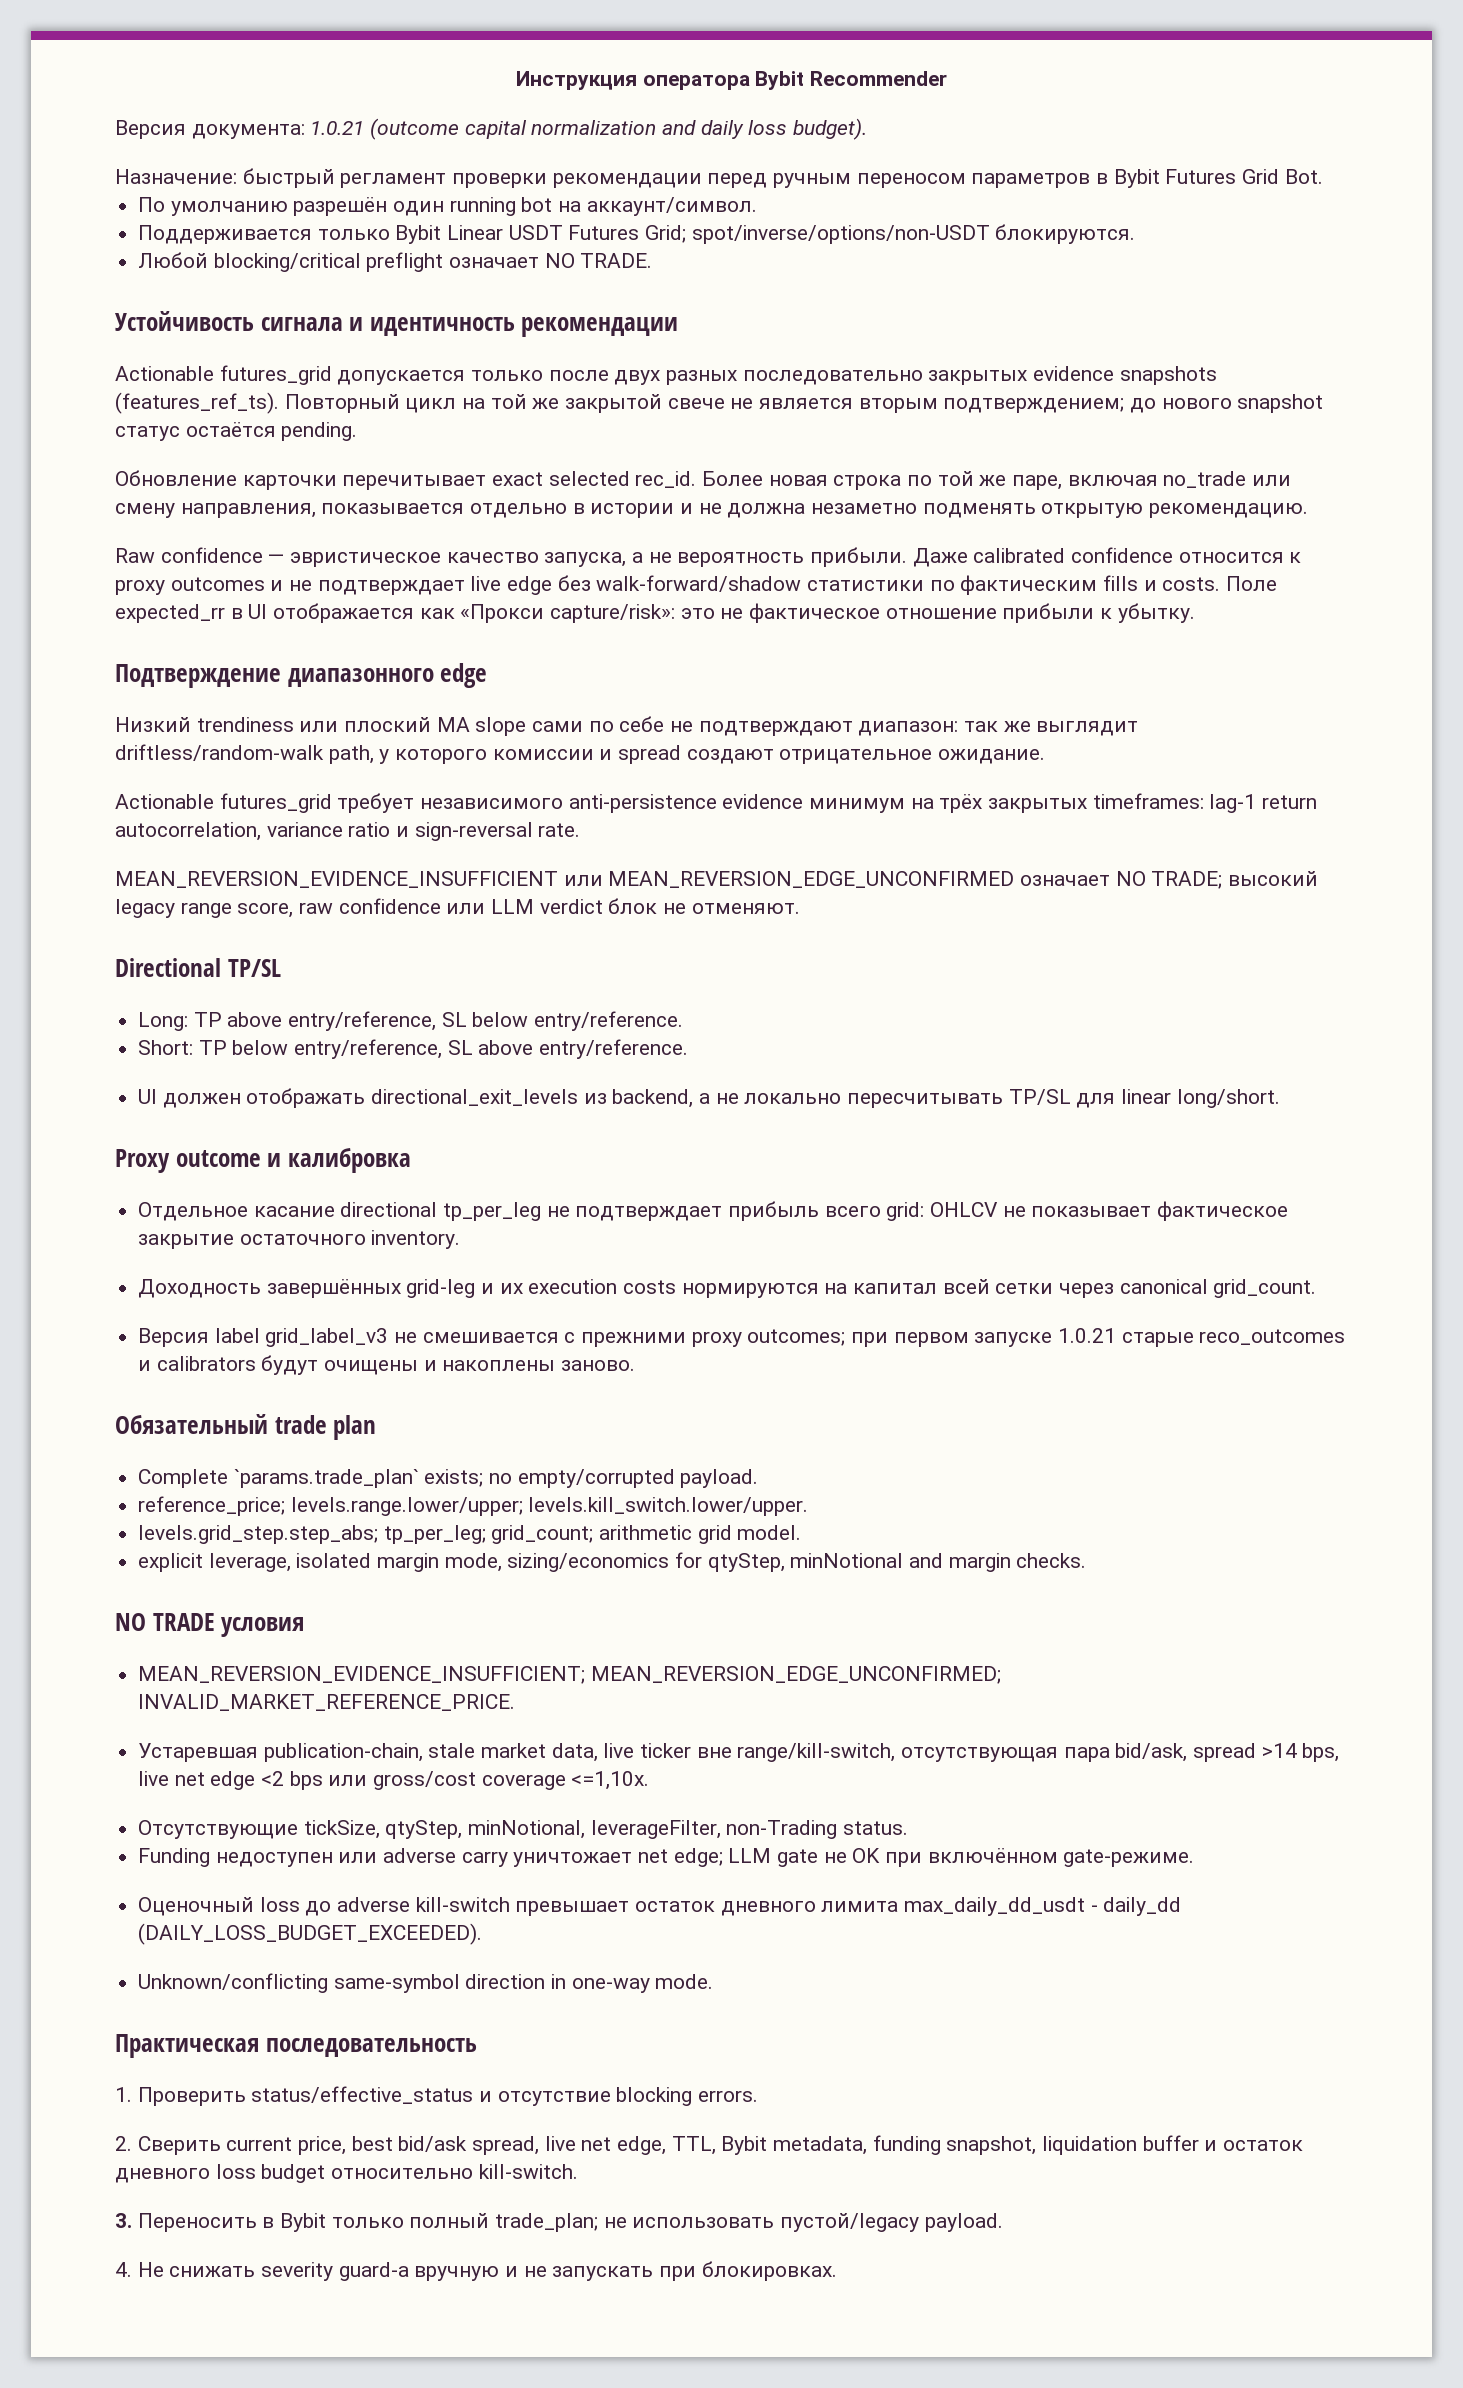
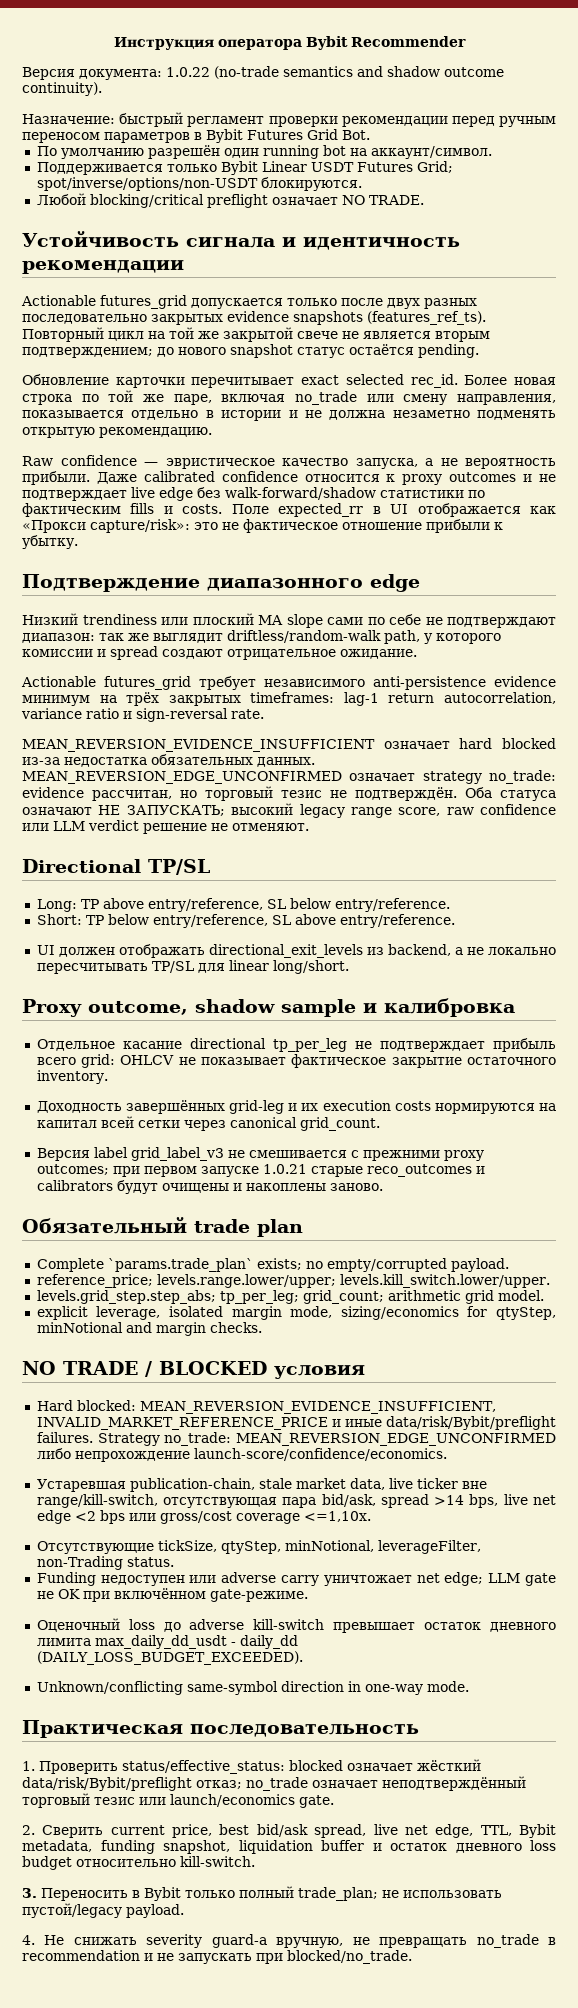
[310,118,868,140] 1.0.21 (outcome capital normalization and daily loss budget). -> [166,66,504,79] [22,82,102,96] 1.0.22 (no-trade semantics and shadow outcome continuity).
[563,871,1223,889] или MEAN_REVERSION_EDGE_UNCONFIRMED означает NO TRADE; -> [383,738,556,749] [22,754,315,767] [22,770,556,784] [22,786,556,801] [22,805,225,816] означает hard blocked из-за недостатка обязательных данных. MEAN_REVERSION_EDGE_UNCONFIRMED означает strategy no_trade: evidence рассчитан, но торговый тезис не подтверждён. Оба статуса означают НЕ ЗАПУСКАТЬ;
[608,898,658,914] блок -> [143,823,207,834] решение
[175,1150,261,1167] outcome -> [88,999,356,1017] outcome, shadow sample
(215, 1622) none -> [145,1361,267,1377] / BLOCKED
[138,1666,1001,1684] [138,1694,516,1711] MEAN_REVERSION_EVIDENCE_INSUFFICIENT; MEAN_REVERSION_EDGE_UNCONFIRMED; INVALID_MARKET_REFERENCE_PRICE. -> [36,1400,496,1414] [36,1416,556,1430] [36,1432,556,1446] [36,1448,447,1462] Hard blocked: MEAN_REVERSION_EVIDENCE_INSUFFICIENT, INVALID_MARKET_REFERENCE_PRICE и иные data/risk/Bybit/preflight failures. Strategy no_trade: MEAN_REVERSION_EDGE_UNCONFIRMED либо непрохождение launch-score/confidence/economics.
[251,2086,759,2106] status/effective_status и отсутствие blocking errors. -> [122,1759,481,1774] [22,1776,526,1791] [22,1793,334,1808] status/effective_status: blocked означает жёсткий data/risk/Bybit/preflight отказ; no_trade означает неподтверждённый торговый тезис или launch/economics gate.
[414,2266,500,2281] вручную -> [276,1934,557,1948] [22,1950,140,1961] вручную, не превращать no_trade в recommendation
[701,2261,837,2281] блокировках. -> [287,1950,412,1964] blocked/no_trade.

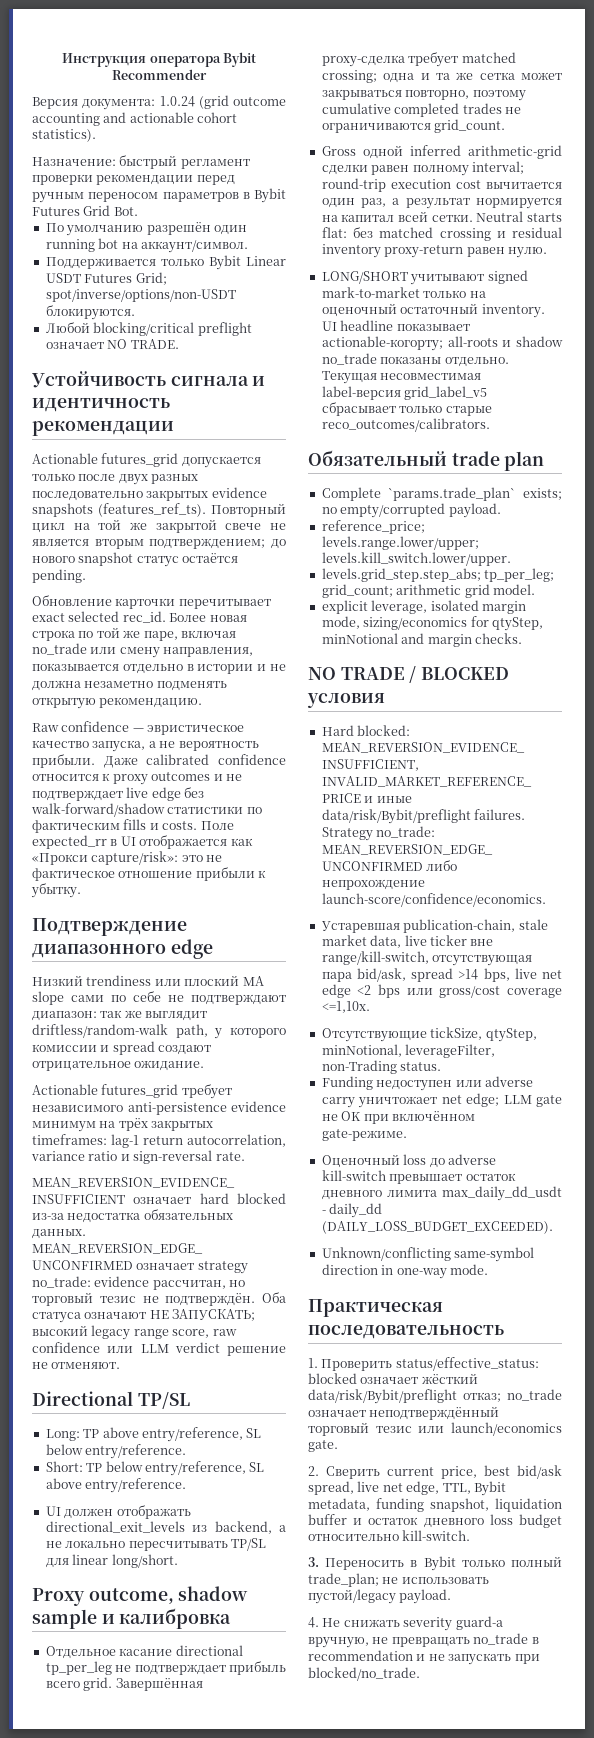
[166,66,504,79] [22,82,102,96] 1.0.22 (no-trade semantics and shadow outcome continuity). -> [159,95,286,109] [32,112,238,126] [32,129,96,142] 1.0.24 (grid outcome accounting and actionable cohort statistics).
[81,1054,556,1068] [36,1070,108,1084] [36,1100,556,1114] [36,1116,380,1131] [36,1147,484,1161] [36,1164,485,1177] [36,1180,383,1194] grid: OHLCV не показывает фактическое закрытие остаточного inventory. // Доходность завершённых grid-leg и их execution costs нормируются на капитал всей сетки через canonical grid_count. // Версия label grid_label_v3 не смешивается с прежними proxy outcomes; при первом запуске 1.0.21 старые reco_outcomes и calibrators будут очищены и накоплены заново. -> [83,1677,203,1691] [321,52,516,67] [321,70,562,83] [321,89,526,101] [321,103,521,117] [321,119,506,133] [321,145,562,159] [321,161,524,176] [321,178,562,192] [321,198,562,209] [321,211,562,222] [321,227,562,241] [321,244,547,258] [321,270,528,285] [321,287,486,298] [321,303,545,318] [321,320,470,331] [321,336,563,351] [321,353,509,367] [321,371,482,384] [321,386,488,400] [321,402,492,416] [321,418,490,432] grid. Завершённая proxy-сделка требует matched crossing; одна и та же сетка может закрываться повторно, поэтому cumulative completed trades не ограничиваются grid_count. // Gross одной inferred arithmetic-grid сделки равен полному interval; round-trip execution cost вычитается один раз, а результат нормируется на капитал всей сетки. Neutral starts flat: без matched crossing и residual inventory proxy-return равен нулю. // LONG/SHORT учитывают signed mark-to-market только на оценочный остаточный inventory. UI headline показывает actionable-когорту; all-roots и shadow no_trade показаны отдельно. Текущая несовместимая label-версия grid_label_v5 сбрасывает только старые reco_outcomes/calibrators.

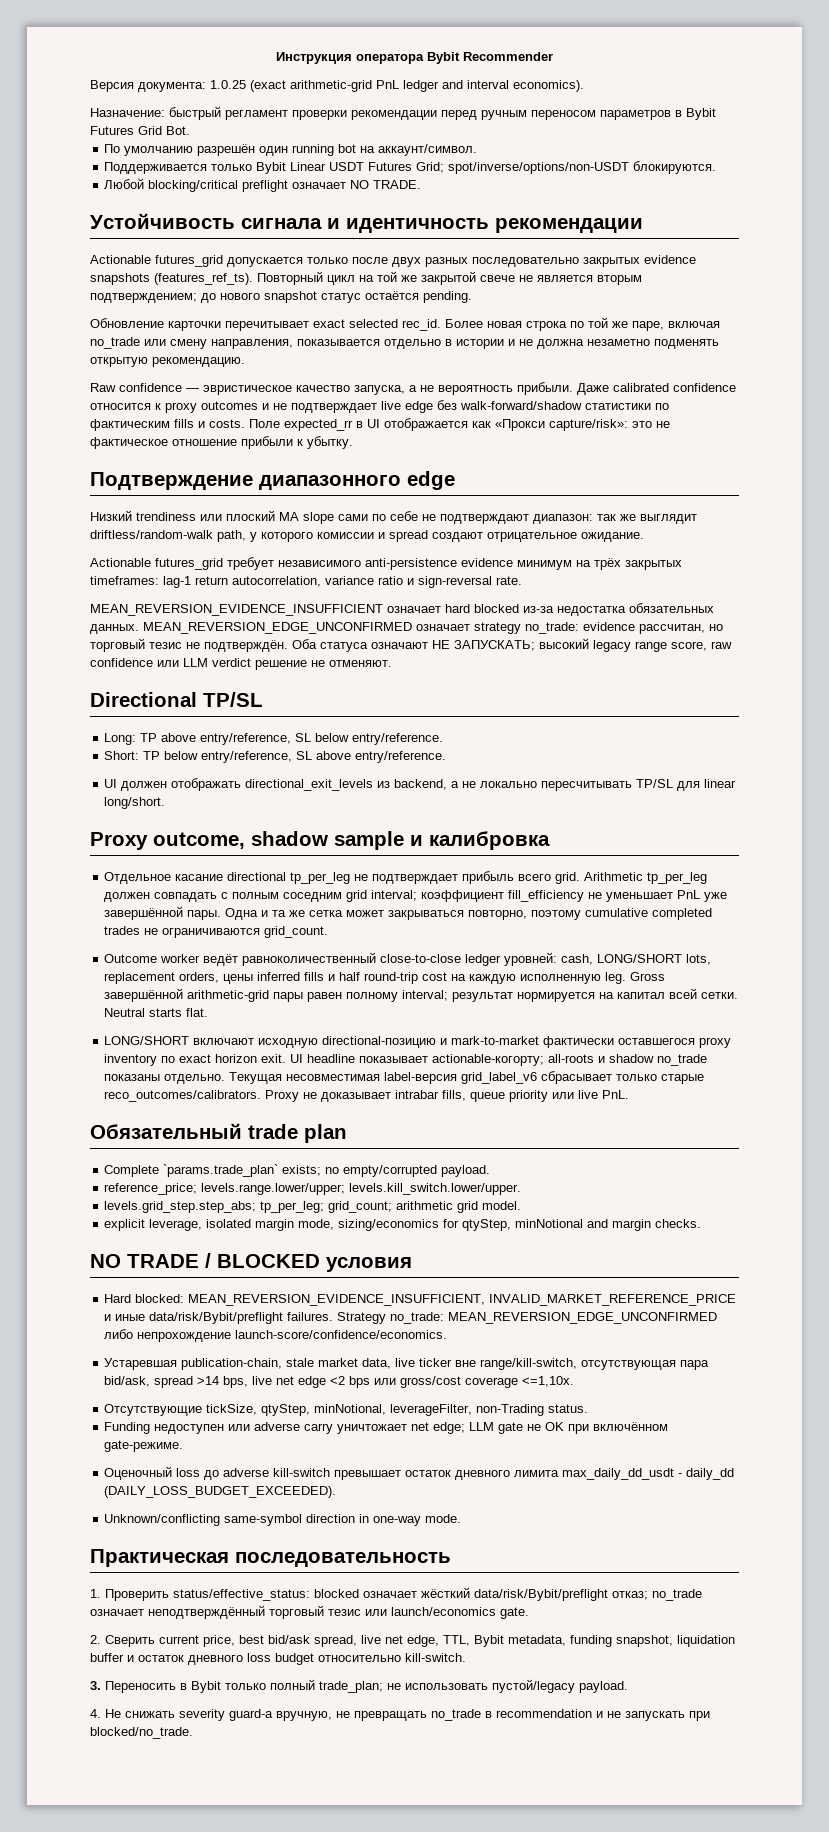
[159,95,286,109] [32,112,238,126] [32,129,96,142] 1.0.24 (grid outcome accounting and actionable cohort statistics). -> [210,80,584,92] 1.0.25 (exact arithmetic-grid PnL ledger and interval economics).
[115,1678,203,1691] [321,52,516,67] [321,70,415,83] Завершённая proxy-сделка требует matched crossing; одна -> [584,872,708,884] [104,890,728,902] [104,906,259,920] Arithmetic tp_per_leg должен совпадать с полным соседним grid interval; коэффициент fill_efficiency не уменьшает PnL уже завершённой пары. Одна
[321,145,562,159] [321,161,524,176] [321,178,562,192] [321,198,400,208] Gross одной inferred arithmetic-grid сделки равен полному interval; round-trip execution cost вычитается один раз, а -> [104,952,712,966] [104,972,666,984] [104,988,449,1002] Outcome worker ведёт равноколичественный close-to-close ledger уровней: cash, LONG/SHORT lots, replacement orders, цены inferred fills и half round-trip cost на каждую исполненную leg. Gross завершённой arithmetic-grid пары равен полному interval;
[321,227,562,241] [321,244,547,258] [321,270,528,285] [321,287,486,298] [321,303,545,318] flat: без matched crossing и residual inventory proxy-return равен нулю. // LONG/SHORT учитывают signed mark-to-market только на оценочный остаточный inventory. -> [186,1008,209,1017] [104,1036,732,1048] [104,1054,287,1066] flat. // LONG/SHORT включают исходную directional-позицию и mark-to-market фактически оставшегося proxy inventory по exact horizon exit.
[404,386,488,400] grid_label_v5 -> [461,1072,538,1084] grid_label_v6
(490, 425) none -> [265,1090,630,1102] Proxy не доказывает intrabar fills, queue priority или live PnL.

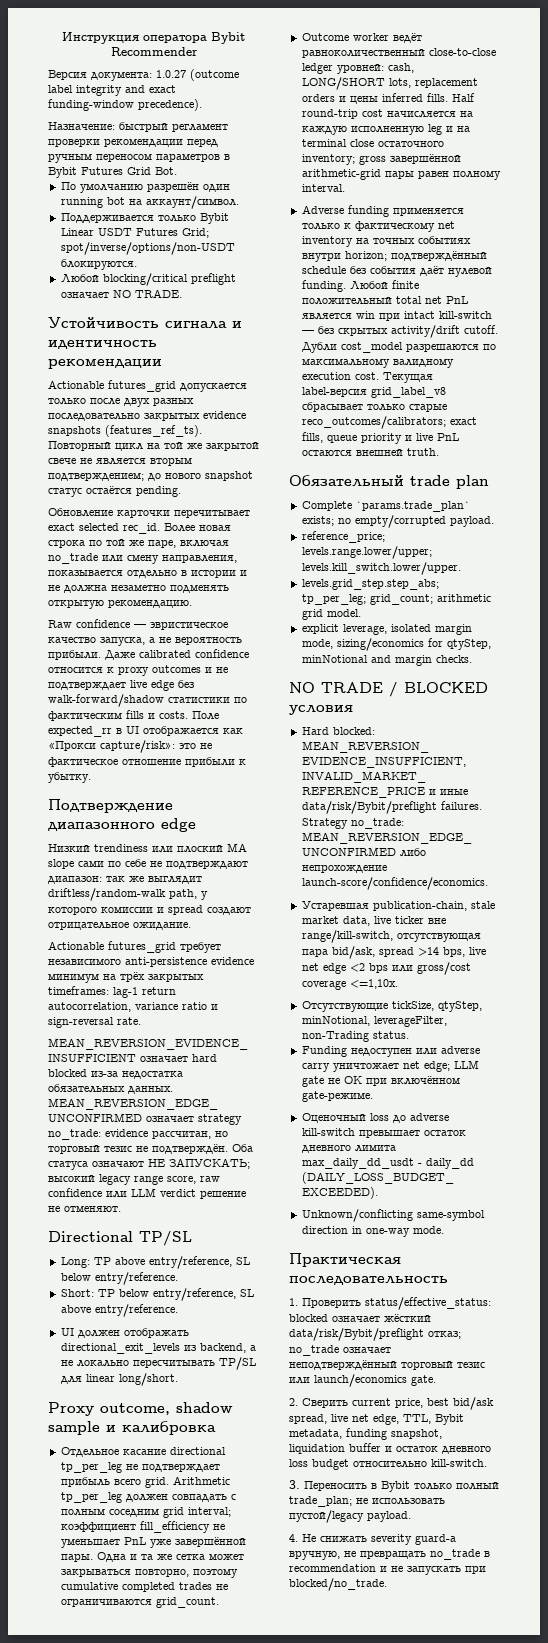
[210,80,584,92] 1.0.25 (exact arithmetic-grid PnL ledger and interval economics). -> [156,69,239,81] [48,85,176,96] [48,99,202,111] 1.0.27 (outcome label integrity and exact funding-window precedence).
[179,972,361,984] orders, цены inferred fills и half -> [301,93,475,104] orders и цены inferred fills. Half
(448, 976) none -> [386,111,456,118] начисляется
[605,972,666,984] leg. Gross -> [427,124,470,135] [301,139,444,147] [301,154,386,165] leg и на terminal close остаточного inventory; gross
[402,988,739,1002] [104,1008,209,1017] [104,1036,732,1048] [104,1054,708,1066] [104,1071,705,1084] [104,1090,630,1102] interval; результат нормируется на капитал всей сетки. Neutral starts flat. // LONG/SHORT включают исходную directional-позицию и mark-to-market фактически оставшегося proxy inventory по exact horizon exit. UI headline показывает actionable-когорту; all-roots и shadow no_trade показаны отдельно. Текущая несовместимая label-версия grid_label_v6 сбрасывает только старые reco_outcomes/calibrators. Proxy не доказывает intrabar fills, queue priority или live PnL. -> [301,184,345,192] [301,205,464,217] [301,221,455,232] [301,236,471,247] [301,251,487,262] [301,266,492,277] [301,280,419,292] [301,296,468,305] [301,311,492,321] [301,325,498,338] [301,342,496,353] [301,358,454,368] [301,372,433,383] [301,387,446,398] [301,402,447,412] [301,416,477,429] [301,432,459,444] [301,448,439,457] interval. // Adverse funding применяется только к фактическому net inventory на точных событиях внутри horizon; подтверждённый schedule без события даёт нулевой funding. Любой finite положительный total net PnL является win при intact kill-switch — без скрытых activity/drift cutoff. Дубли cost_model разрешаются по максимальному валидному execution cost. Текущая label-версия grid_label_v8 сбрасывает только старые reco_outcomes/calibrators; exact fills, queue priority и live PnL остаются внешней truth.

